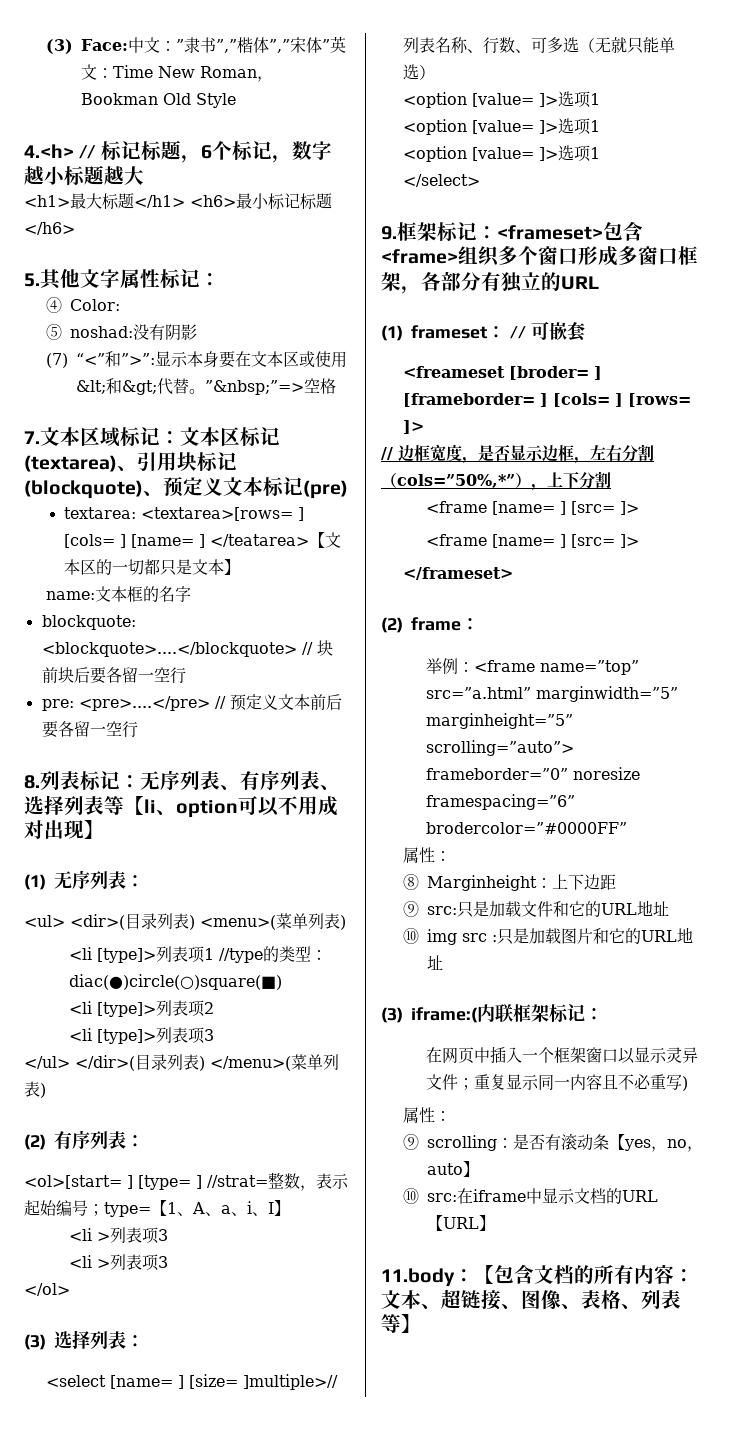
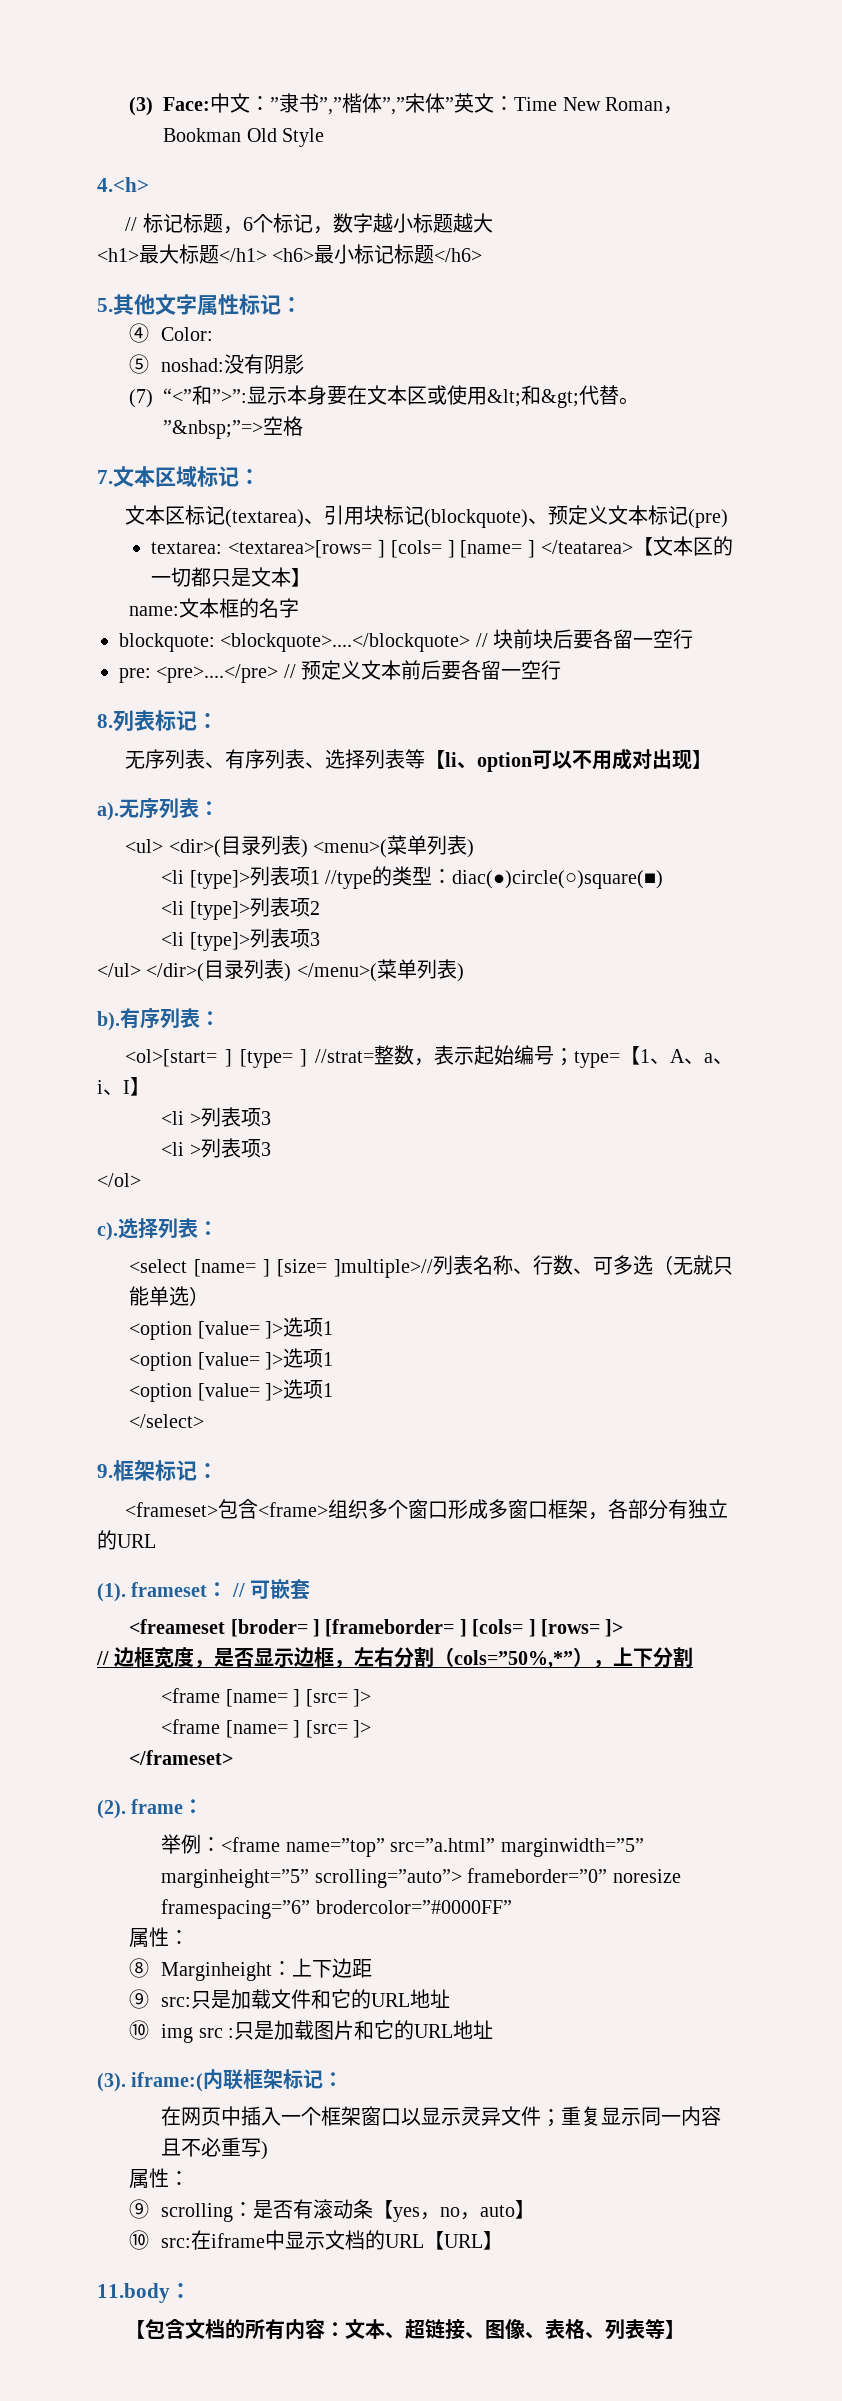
(74, 151) none -> (149, 184) //
(180, 437) none -> (260, 476) //
(140, 781) none -> (218, 720) //
[24,874,46,890] (1) -> [97,802,119,821] a).
[24,1134,46,1150] (2) -> [97,1011,120,1031] b).
[24,1334,46,1350] (3) -> [97,1222,118,1241] c).
(497, 232) none -> (218, 1470) //
[381,325,403,341] (1) -> [97,1583,126,1602] (1).
[381,617,403,633] (2) -> [97,1800,126,1819] (2).
[381,1007,403,1023] (3) -> [97,2073,126,2092] (3).
(474, 1275) none -> (191, 2290) //

